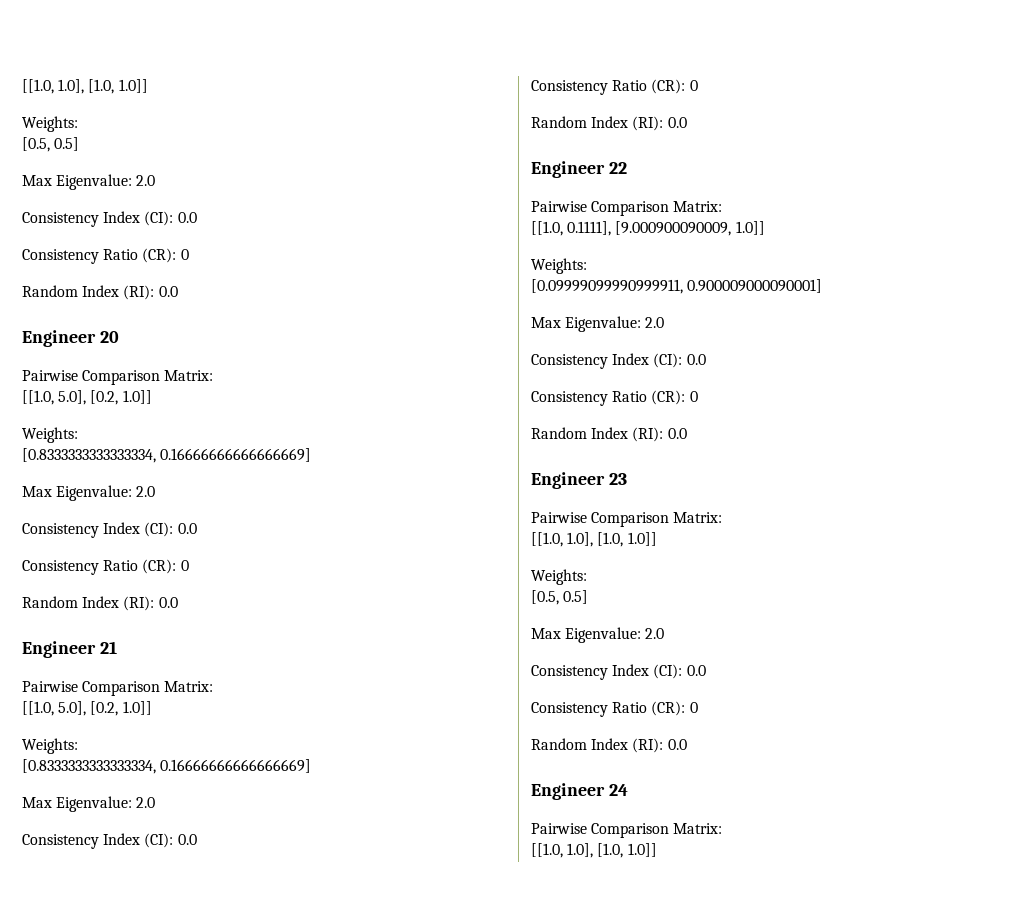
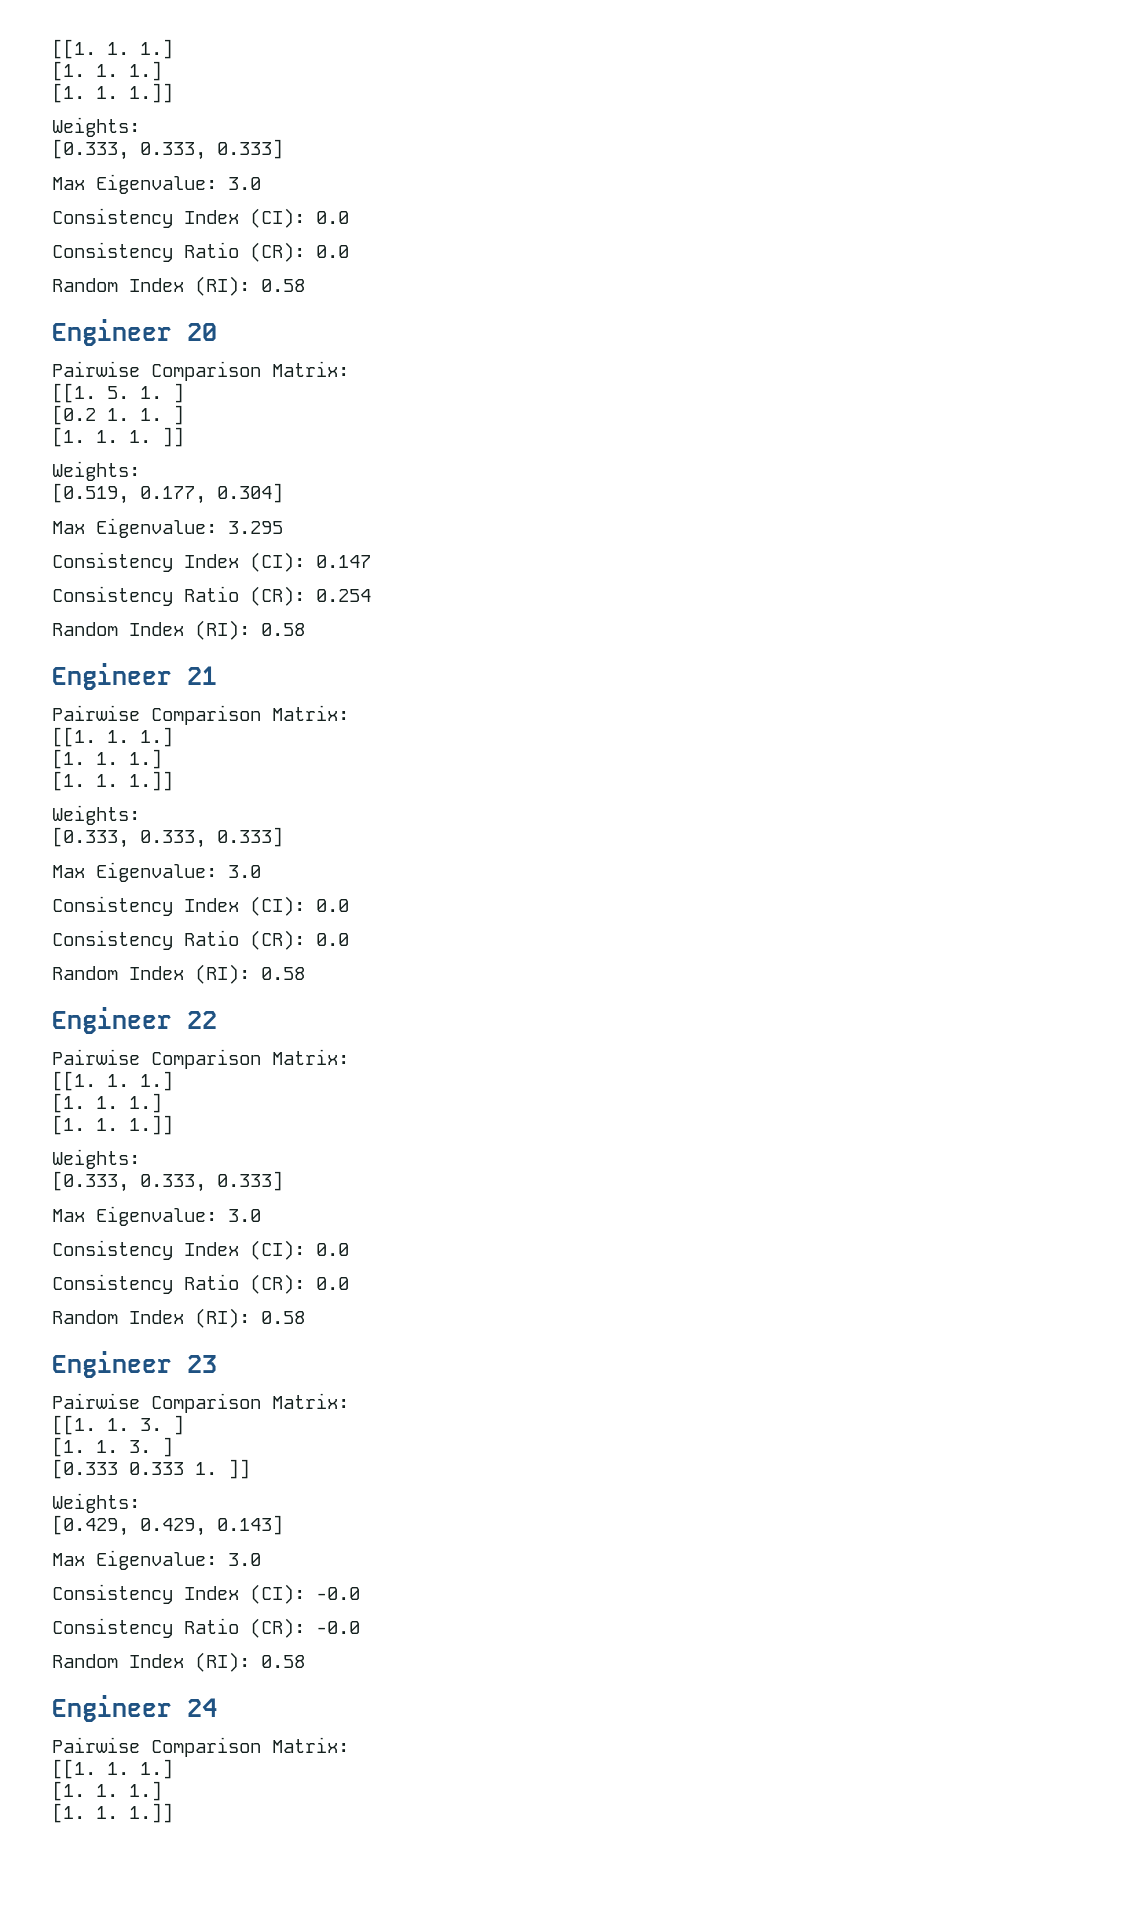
[22,79,148,94] [22,116,78,132] [22,137,80,152] [22,174,156,190] [22,211,197,227] [22,248,189,264] [22,285,178,300] [[1.0, 1.0], [1.0, 1.0]] // Weights: // [0.5, 0.5] // Max Eigenvalue: 2.0 // Consistency Index (CI): 0.0 // Consistency Ratio (CR): 0 // Random Index (RI): 0.0 -> [52,39,173,59] [52,61,162,81] [52,83,173,103] [52,117,140,137] [52,139,283,160] [52,174,261,194] [52,208,349,228] [52,242,349,262] [52,276,305,296] [[1. 1. 1.] // [1. 1. 1.] // [1. 1. 1.]] // Weights: // [0.333, 0.333, 0.333] // Max Eigenvalue: 3.0 // Consistency Index (CI): 0.0 // Consistency Ratio (CR): 0.0 // Random Index (RI): 0.58
[22,390,152,405] [22,427,78,443] [22,448,312,463] [22,485,156,501] [22,522,197,538] [22,559,189,575] [22,596,178,611] [22,641,117,658] [22,681,214,696] [22,701,152,716] [22,738,78,754] [22,759,312,774] [22,796,156,812] [22,833,197,849] [531,79,698,95] [531,116,687,131] [531,161,627,178] [531,201,723,216] [531,221,765,236] [531,258,587,274] [531,279,823,294] [531,316,665,332] [531,353,706,369] [531,390,698,406] [531,427,687,442] [[1.0, 5.0], [0.2, 1.0]] // Weights: // [0.8333333333333334, 0.16666666666666669] // Max Eigenvalue: 2.0 // Consistency Index (CI): 0.0 // Consistency Ratio (CR): 0 // Random Index (RI): 0.0 // Engineer 21 // Pairwise Comparison Matrix: // [[1.0, 5.0], [0.2, 1.0]] // Weights: // [0.8333333333333334, 0.16666666666666669] // Max Eigenvalue: 2.0 // Consistency Index (CI): 0.0 // Consistency Ratio (CR): 0 // Random Index (RI): 0.0 // Engineer 22 // Pairwise Comparison Matrix: // [[1.0, 0.1111], [9.000900090009, 1.0]] // Weights: // [0.09999099990999911, 0.900009000090001] // Max Eigenvalue: 2.0 // Consistency Index (CI): 0.0 // Consistency Ratio (CR): 0 // Random Index (RI): 0.0 -> [52,383,184,403] [52,405,184,425] [52,427,184,447] [52,461,140,481] [52,483,283,504] [52,518,283,538] [52,552,371,572] [52,586,371,606] [52,620,305,640] [52,663,217,690] [52,705,349,725] [52,727,173,747] [52,749,162,769] [52,771,173,791] [52,805,140,825] [52,827,283,848] [52,862,261,882] [52,896,349,916] [52,930,349,950] [52,964,305,984] [52,1007,217,1034] [52,1049,349,1069] [52,1071,173,1091] [52,1093,162,1113] [52,1115,173,1135] [52,1149,140,1169] [52,1171,283,1192] [52,1206,261,1226] [52,1240,349,1260] [52,1274,349,1294] [52,1308,305,1328] [[1. 5. 1. ] // [0.2 1. 1. ] // [1. 1. 1. ]] // Weights: // [0.519, 0.177, 0.304] // Max Eigenvalue: 3.295 // Consistency Index (CI): 0.147 // Consistency Ratio (CR): 0.254 // Random Index (RI): 0.58 // Engineer 21 // Pairwise Comparison Matrix: // [[1. 1. 1.] // [1. 1. 1.] // [1. 1. 1.]] // Weights: // [0.333, 0.333, 0.333] // Max Eigenvalue: 3.0 // Consistency Index (CI): 0.0 // Consistency Ratio (CR): 0.0 // Random Index (RI): 0.58 // Engineer 22 // Pairwise Comparison Matrix: // [[1. 1. 1.] // [1. 1. 1.] // [1. 1. 1.]] // Weights: // [0.333, 0.333, 0.333] // Max Eigenvalue: 3.0 // Consistency Index (CI): 0.0 // Consistency Ratio (CR): 0.0 // Random Index (RI): 0.58
[531,532,657,547] [531,569,587,585] [531,590,589,605] [531,627,665,643] [531,664,706,680] [531,701,698,717] [531,738,687,753] [[1.0, 1.0], [1.0, 1.0]] // Weights: // [0.5, 0.5] // Max Eigenvalue: 2.0 // Consistency Index (CI): 0.0 // Consistency Ratio (CR): 0 // Random Index (RI): 0.0 -> [52,1415,184,1435] [52,1437,173,1457] [52,1459,250,1479] [52,1493,140,1513] [52,1515,283,1536] [52,1550,261,1570] [52,1584,360,1604] [52,1618,360,1638] [52,1652,305,1672] [[1. 1. 3. ] // [1. 1. 3. ] // [0.333 0.333 1. ]] // Weights: // [0.429, 0.429, 0.143] // Max Eigenvalue: 3.0 // Consistency Index (CI): -0.0 // Consistency Ratio (CR): -0.0 // Random Index (RI): 0.58
[531,843,657,858] [[1.0, 1.0], [1.0, 1.0]] -> [52,1759,173,1779] [52,1781,162,1801] [52,1803,173,1823] [[1. 1. 1.] // [1. 1. 1.] // [1. 1. 1.]]

